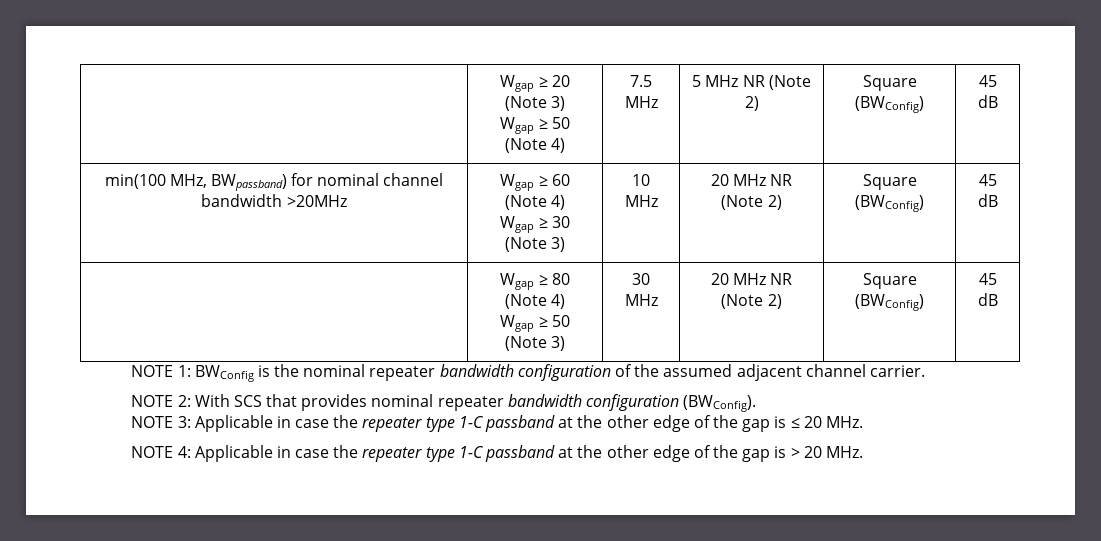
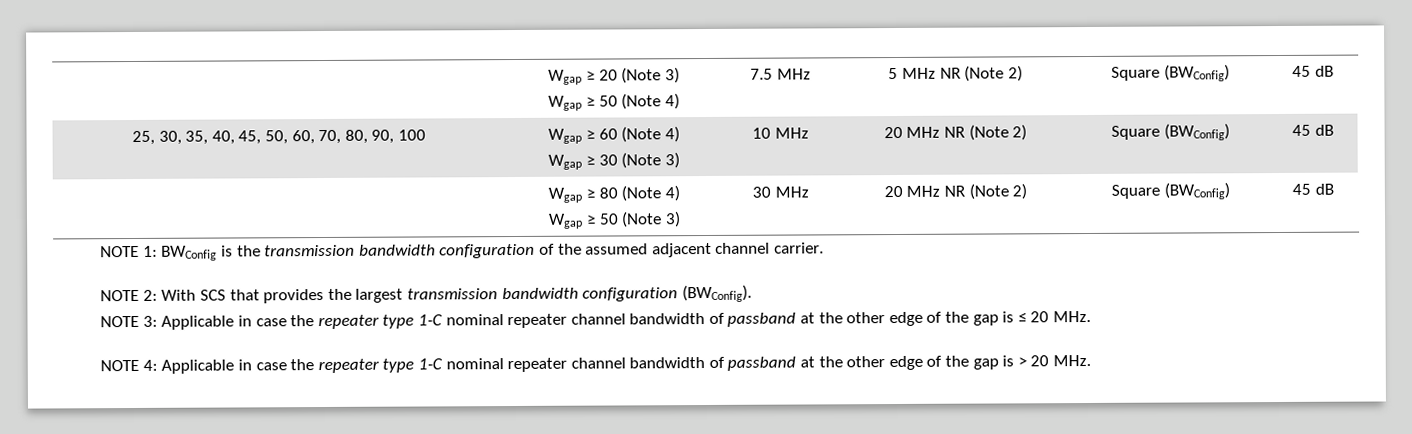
[104,173,444,191] [201,194,347,207] min(100 MHz, BWpassband) for nominal channel bandwidth >20MHz -> [132,129,426,146] 25, 30, 35, 40, 45, 50, 60, 70, 80, 90, 100
[303,364,436,381] nominal repeater -> [264,244,356,257] transmission
[371,394,504,411] nominal repeater -> [327,288,498,303] the largest transmission
(484, 422) none -> [445,312,725,329] nominal repeater channel bandwidth of
(484, 452) none -> [445,356,725,373] nominal repeater channel bandwidth of

